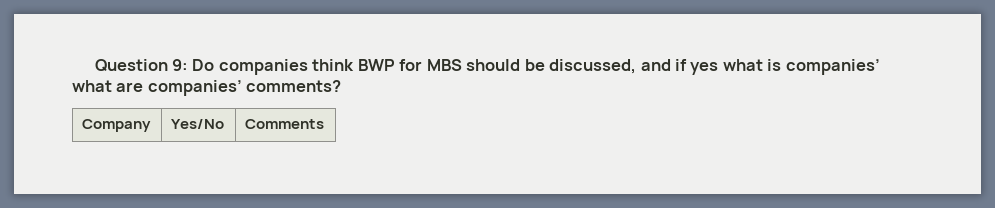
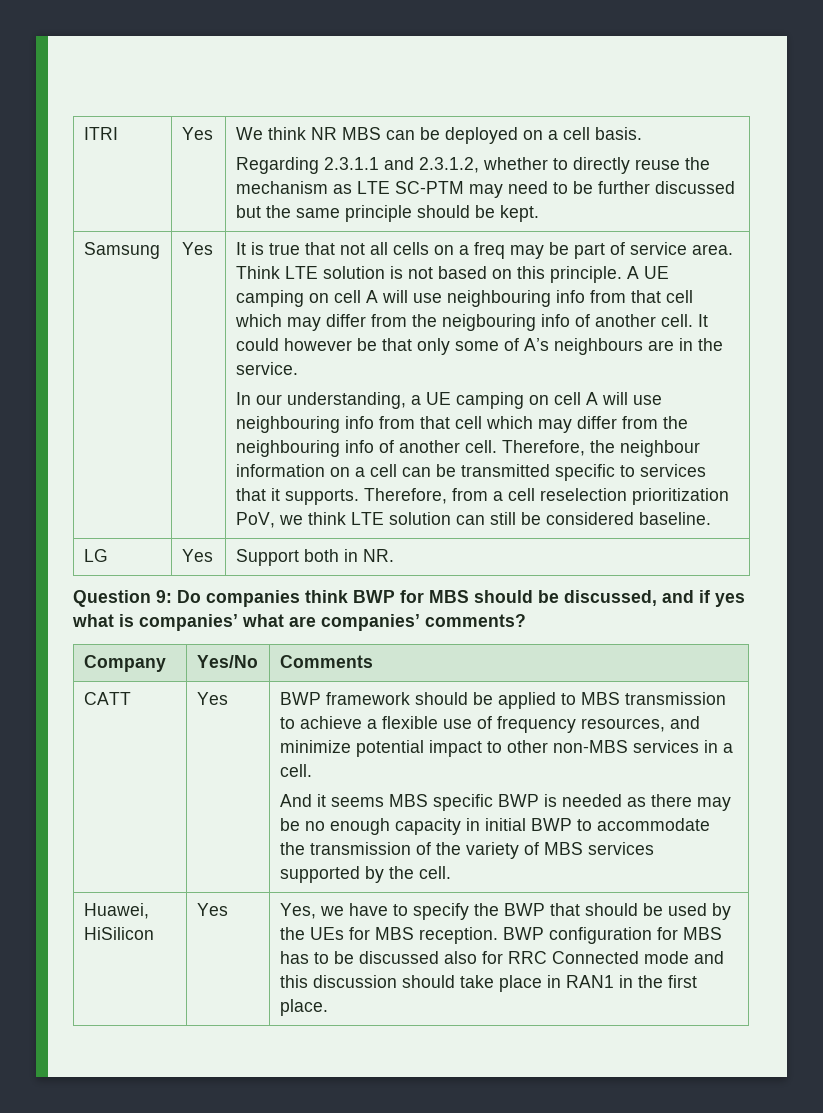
(94, 65) none -> [83,127,118,140] [181,127,213,140] [235,127,642,144] [235,157,710,174] [235,181,735,198] [235,205,539,222] [83,242,160,259] [181,242,213,255] [235,242,733,259] [235,266,669,283] [235,290,693,307] [234,314,708,331] [235,338,723,355] [235,362,298,375] [235,392,662,409] [235,416,688,433] [235,440,700,457] [235,464,706,481] [235,488,729,505] [235,512,711,528] [83,549,108,562] [181,549,213,562] [235,549,394,566] ITRI | Yes | We think NR MBS can be deployed on a cell basis. // Regarding 2.3.1.1 and 2.3.1.2, whether to directly reuse the mechanism as LTE SC-PTM may need to be further discussed but the same principle should be kept. // Samsung | Yes | It is true that not all cells on a freq may be part of service area. Think LTE solution is not based on this principle. A UE camping on cell A will use neighbouring info from that cell which may differ from the neigbouring info of another cell. It could however be that only some of A’s neighbours are in the service. // In our understanding, a UE camping on cell A will use neighbouring info from that cell which may differ from the neighbouring info of another cell. Therefore, the neighbour information on a cell can be transmitted specific to services that it supports. Therefore, from a cell reselection prioritization PoV, we think LTE solution can still be considered baseline. // LG | Yes | Support both in NR. //
(325, 124) none -> [83,692,131,705] [196,692,228,705] [279,692,726,709] [279,716,700,733] [279,740,733,757] [279,764,312,777] [279,794,731,811] [279,818,710,835] [279,842,654,859] [279,866,451,883] [83,903,149,919] [83,927,154,940] [196,903,228,916] [279,903,731,920] [279,927,722,944] [279,951,724,964] [279,975,697,992] [279,999,328,1016] // CATT | Yes | BWP framework should be applied to MBS transmission to achieve a flexible use of frequency resources, and minimize potential impact to other non-MBS services in a cell. // And it seems MBS specific BWP is needed as there may be no enough capacity in initial BWP to accommodate the transmission of the variety of MBS services supported by the cell. // Huawei, HiSilicon | Yes | Yes, we have to specify the BWP that should be used by the UEs for MBS reception. BWP configuration for MBS has to be discussed also for RRC Connected mode and this discussion should take place in RAN1 in the first place.

